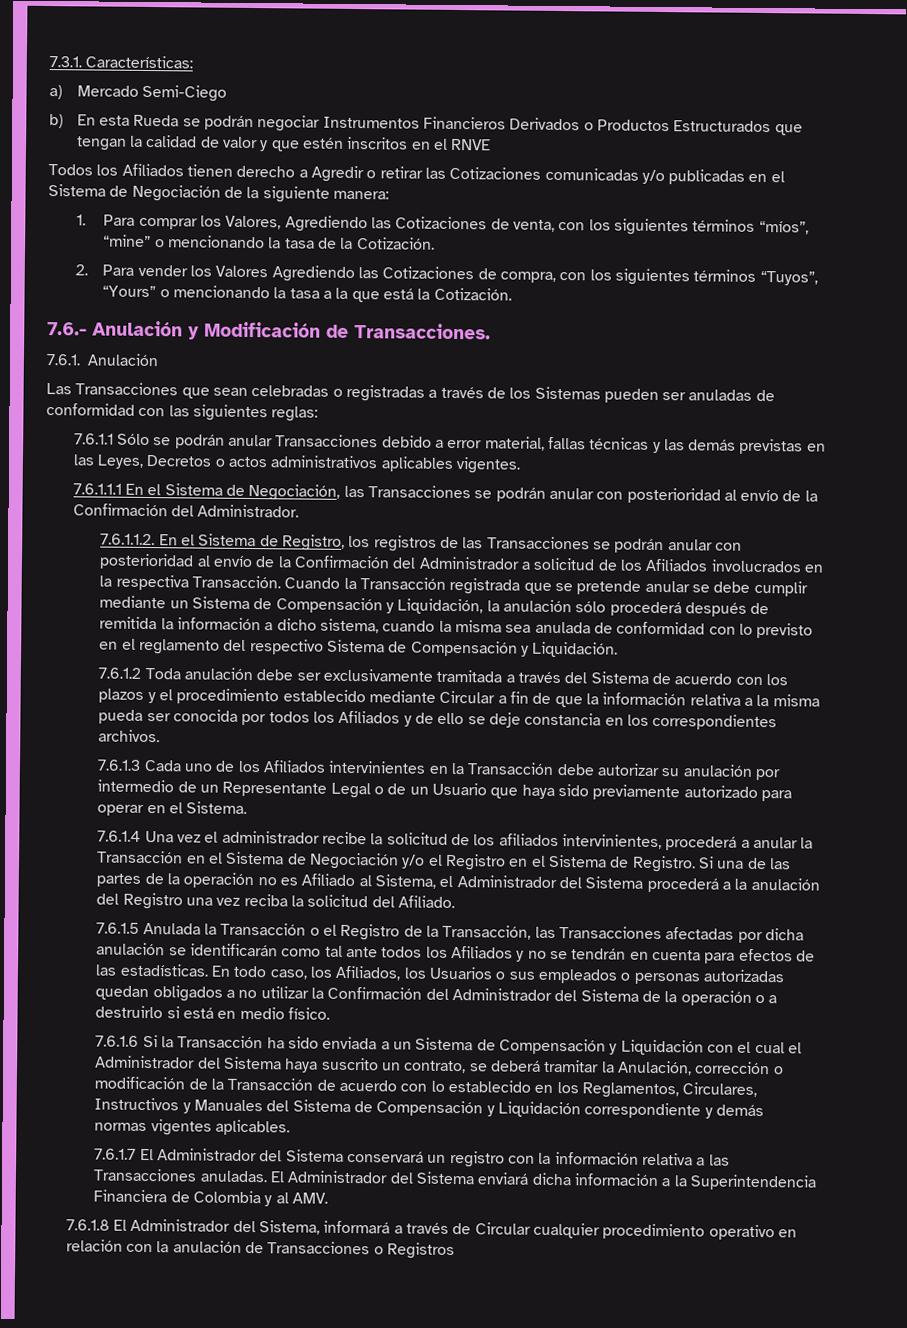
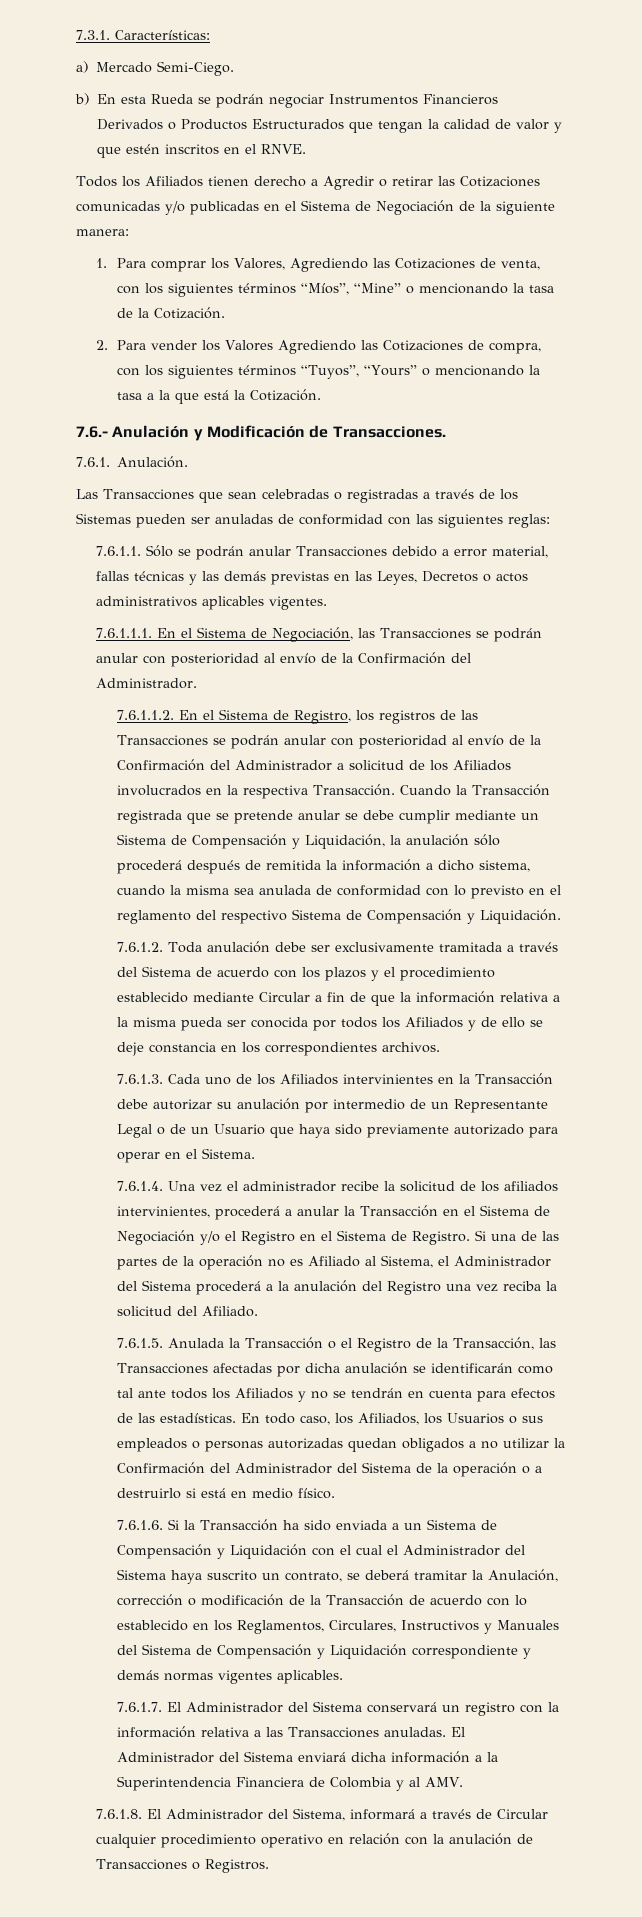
[142,84,228,102] Semi-Ciego -> [157,61,235,76] Semi-Ciego.
[451,138,492,151] RNVE -> [261,144,307,154] RNVE.
[758,220,809,235] [103,234,152,248] “míos”, “mine” -> [300,283,401,295] “Míos”, “Mine”
[87,353,159,367] Anulación -> [117,456,189,468] Anulación.
[73,433,114,445] 7.6.1.1 -> [96,546,142,556] 7.6.1.1.
[72,483,122,495] 7.6.1.1.1 -> [96,628,153,638] 7.6.1.1.1.
[98,667,142,679] 7.6.1.2 -> [116,942,163,952] 7.6.1.2.
[97,759,142,771] 7.6.1.3 -> [116,1074,163,1084] 7.6.1.3.
[97,830,142,842] 7.6.1.4 -> [116,1181,163,1191] 7.6.1.4.
[96,922,140,934] 7.6.1.5 -> [116,1338,163,1348] 7.6.1.5.
[95,1035,140,1047] 7.6.1.6 -> [116,1520,163,1530] 7.6.1.6.
[94,1148,137,1160] 7.6.1.7 -> [116,1702,162,1712] 7.6.1.7.
[65,1219,110,1231] 7.6.1.8 -> [96,1809,143,1819] 7.6.1.8.
[386,1242,455,1260] Registros -> [205,1859,270,1873] Registros.

